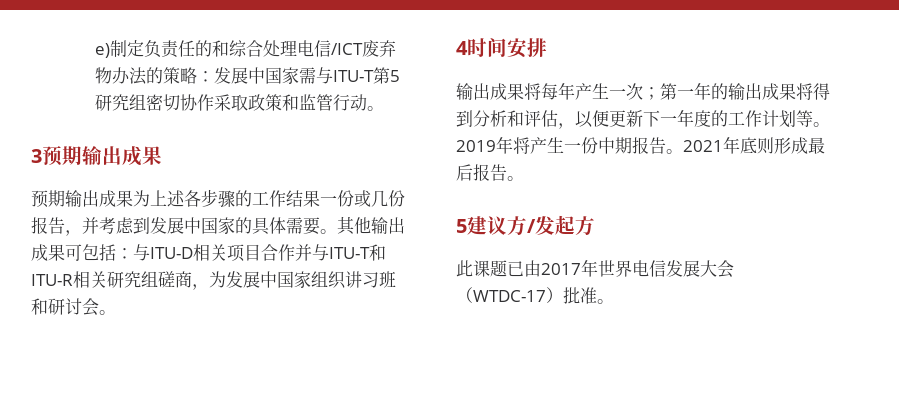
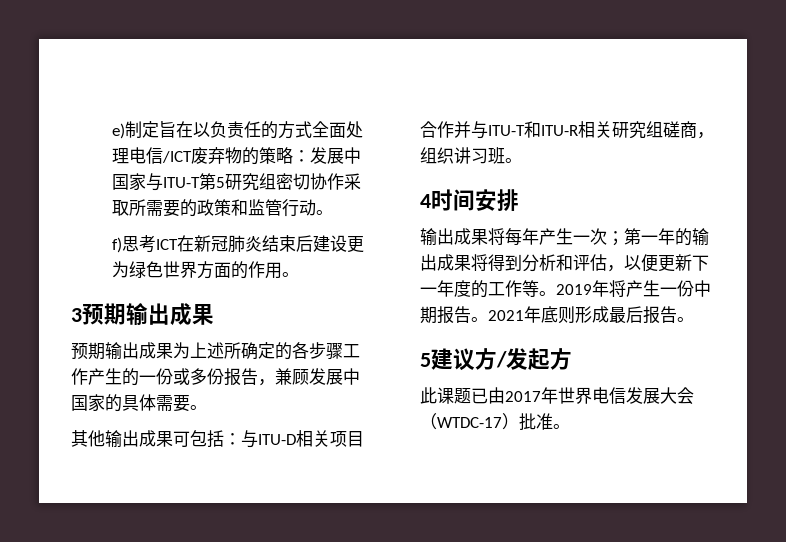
(145, 48) none -> [159,121,211,138] 旨在以
[212,40,264,57] 和综合 -> [278,121,347,139] 方式全面
[112,67,148,85] 办法 -> (243, 155) none
[299,67,317,84] 需 -> (147, 182) none
(249, 102) none -> [129,199,198,217] 所需要的
(385, 108) none -> [112,235,365,253] [112,261,300,279] // f)思考ICT在新冠肺炎结束后建设更为绿色世界方面的作用。
[184,189,405,208] [31,217,150,236] 各步骤的工作结果一份或几份报告，并考虑到 -> [224,342,360,360] [71,368,309,386] 所确定的各步骤工作产生的一份或多份报告，兼顾
(337, 231) none -> (207, 407) //
[209,271,311,289] 为发展中国家 -> (714, 135) none
[31,298,99,316] 和研讨会 -> (505, 155) none
[762,110,796,128] 计划 -> (522, 288) none

